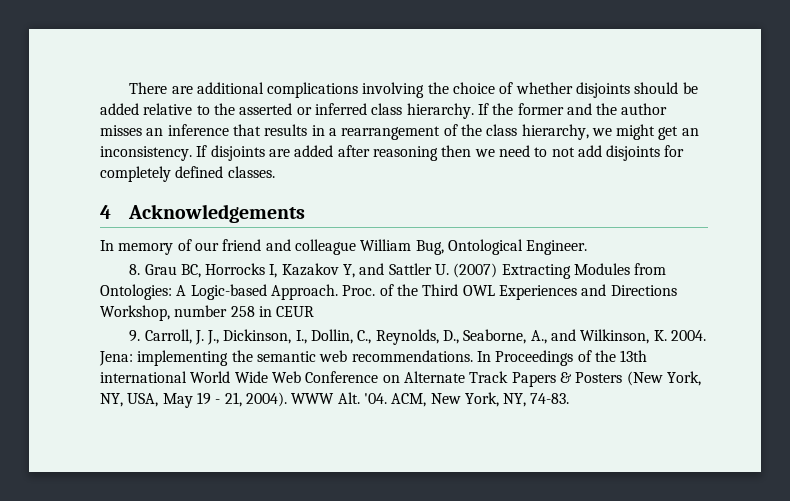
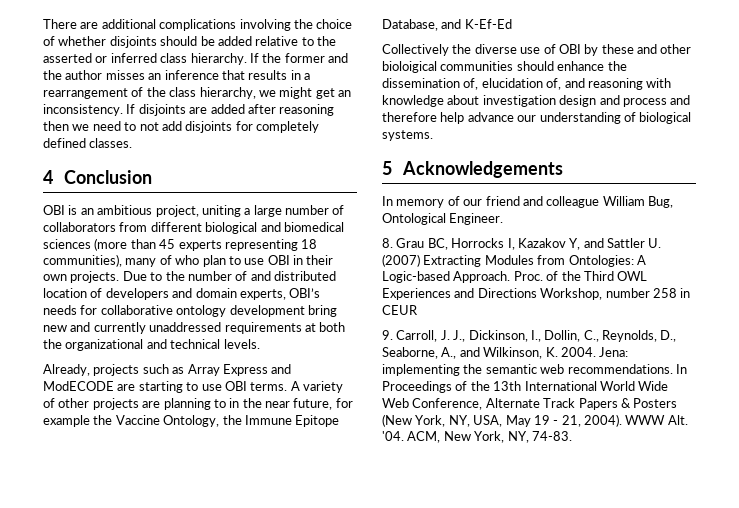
(111, 212) none -> [64,170,153,184] [43,205,345,217] [43,222,344,234] [43,238,318,251] [43,254,334,267] [43,271,336,283] [43,288,321,300] [43,305,337,317] [43,322,346,334] [43,339,260,351] [43,364,292,376] [43,381,343,393] [43,398,353,410] [43,415,340,427] [382,19,512,31] [382,44,692,56] [382,61,627,73] [382,78,672,90] [382,95,691,107] [382,112,692,124] [382,130,433,141] [382,161,392,175] Conclusion // OBI is an ambitious project, uniting a large number of collaborators from different biological and biomedical sciences (more than 45 experts representing 18 communities), many of who plan to use OBI in their own projects. Due to the number of and distributed location of developers and domain experts, OBI’s needs for collaborative ontology development bring new and currently unaddressed requirements at both the organizational and technical levels. // Already, projects such as Array Express and ModECODE are starting to use OBI terms. A variety of other projects are planning to in the near future, for example the Vaccine Ontology, the Immune Epitope Database, and K-Ef-Ed // Collectively the diverse use of OBI by these and other bioloigical communities should enhance the dissemination of, elucidation of, and reasoning with knowledge about investigation design and process and therefore help advance our understanding of biological systems. // 5
[100,371,187,383] international -> [524,381,597,391] International
[305,371,400,383] Conference on -> [412,398,483,410] Conference,

